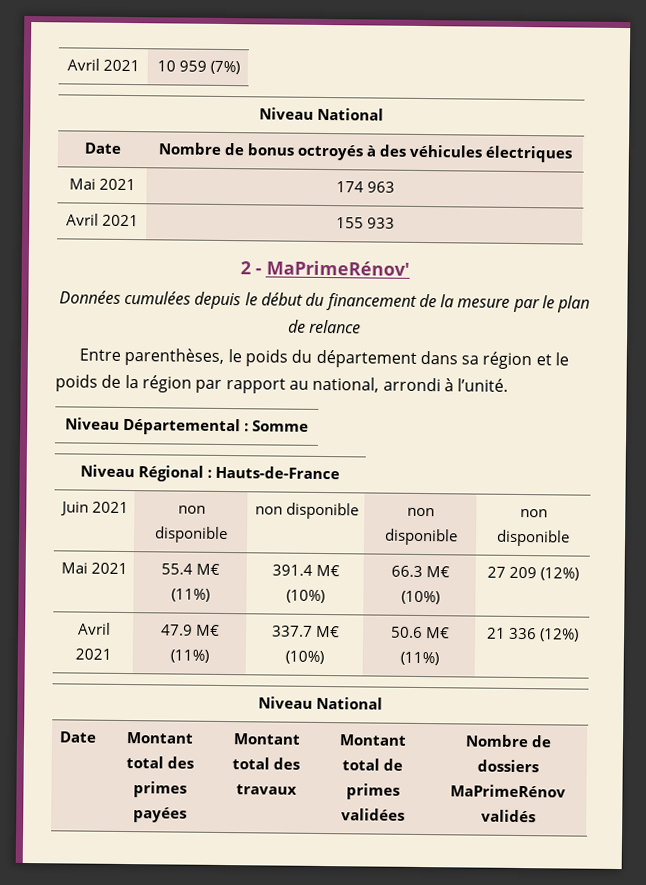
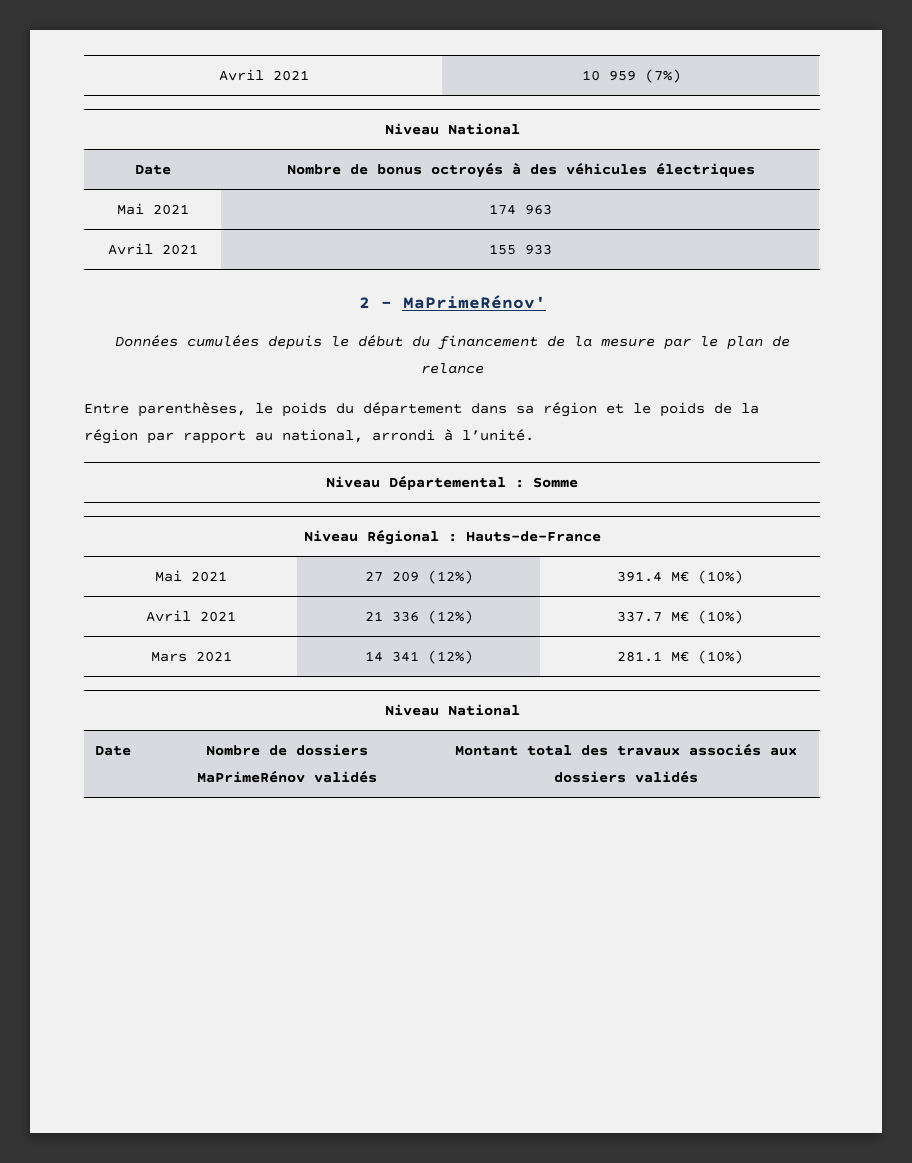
[59,501,129,516] [177,505,206,514] [154,526,228,544] [254,502,359,520] [407,507,435,517] [383,528,458,546] [519,508,548,518] [496,529,570,547] [60,562,128,575] [161,563,220,575] [171,588,210,602] // Juin 2021 | non disponible | non disponible | non disponible | non disponible // Mai 2021 | 55.4 M€ (11%) -> [155,570,227,582] [365,570,473,584] // Mai 2021 | 27 209 (12%)
[390,565,450,578] [400,590,440,605] [486,566,579,581] [77,622,111,635] [74,648,112,660] [161,624,220,636] [170,649,209,663] | 66.3 M€ (10%) | 27 209 (12%) // Avril 2021 | 47.9 M€ (11%) -> [146,610,236,622] [365,610,473,624] // Avril 2021 | 21 336 (12%)
[390,626,450,639] [399,651,439,666] [486,627,579,642] [257,696,383,710] [59,731,97,743] [126,732,194,744] [125,756,194,769] [132,781,187,798] [132,807,187,823] [232,733,301,745] [232,757,300,770] [235,784,297,795] [339,734,407,746] [342,758,403,771] [345,783,400,800] [340,808,405,821] [465,734,552,748] [477,759,539,773] [450,784,566,798] | 50.6 M€ (11%) | 21 336 (12%) // Niveau National // Date | Montant total des primes payées | Montant total des travaux | Montant total de primes validées | Nombre de dossiers MaPrimeRénov -> [150,651,232,662] [365,650,473,664] [617,650,743,664] [384,704,520,716] [94,745,131,756] [205,744,368,756] [196,770,377,783] [455,743,797,756] [554,771,626,783] // Mars 2021 | 14 341 (12%) | 281.1 M€ (10%) // Niveau National // Date | Nombre de dossiers MaPrimeRénov validés | Montant total des travaux associés aux dossiers

